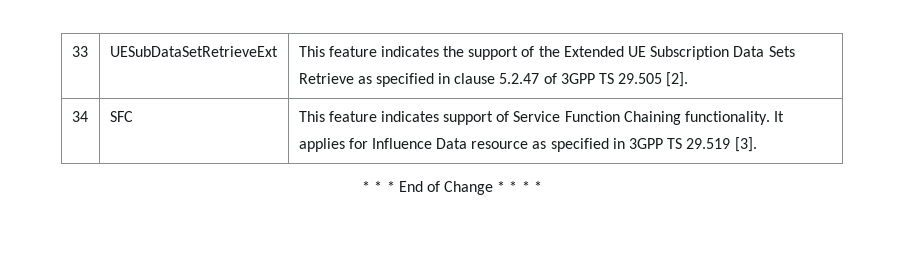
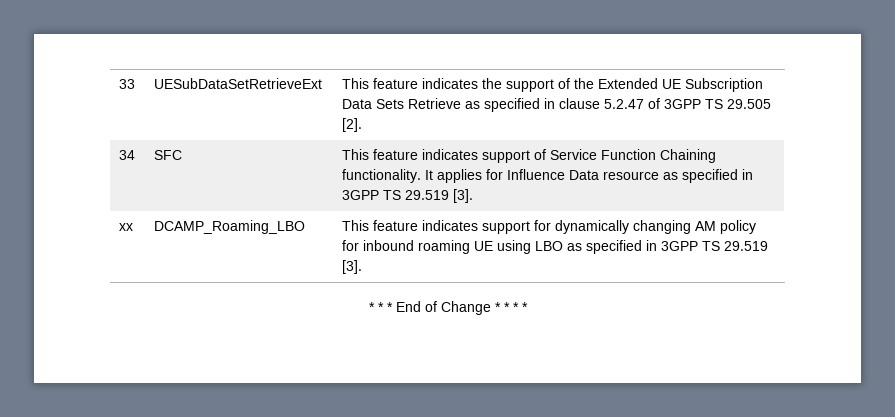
(757, 144) none -> [119,223,134,231] [154,220,306,234] [342,220,757,234] [342,240,769,254] [342,260,363,274] // xx | DCAMP_Roaming_LBO | This feature indicates support for dynamically changing AM policy for inbound roaming UE using LBO as specified in 3GPP TS 29.519 [3].

